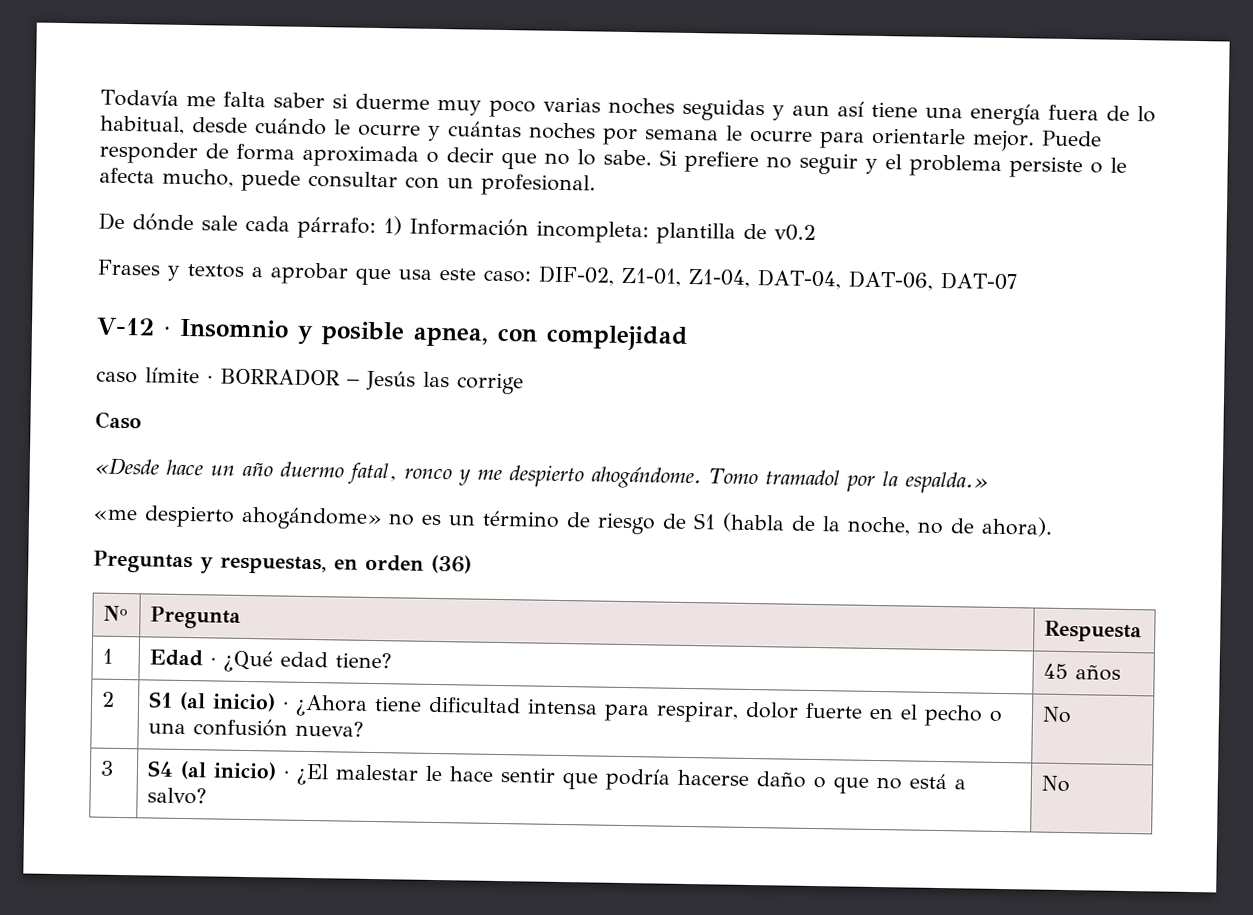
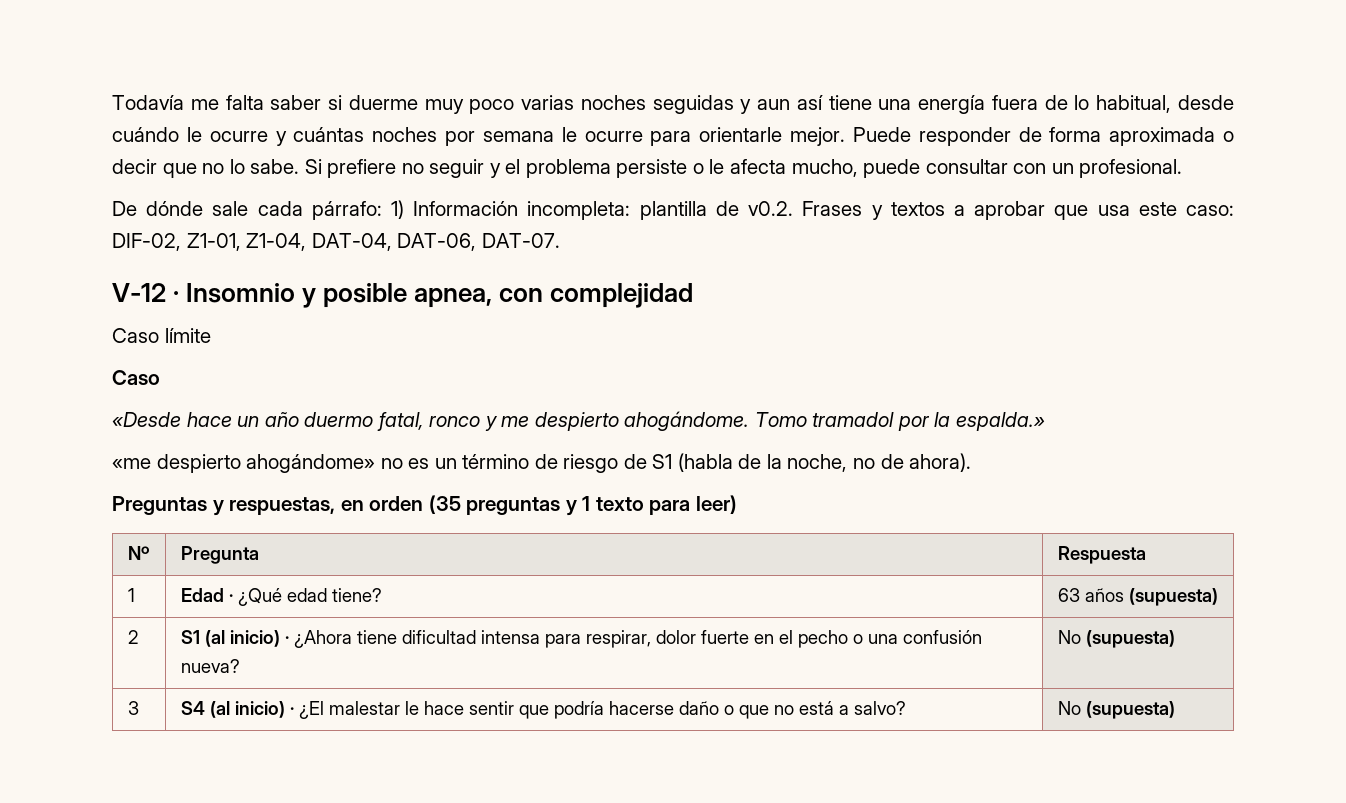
[774,224,816,241] v0.2 // -> [748,201,794,216] v0.2.
[939,271,1017,291] DAT-07 -> [481,233,560,248] DAT-07.
[96,370,138,384] caso -> [112,328,159,343] Caso
[207,367,524,395] · BORRADOR – Jesús las corrige -> (211, 335) none
[431,554,472,574] (36) -> [428,495,737,516] (35 preguntas y 1 texto para leer)
[1043,663,1069,680] 45 -> [1057,588,1080,602] 63
(1122, 672) none -> [1128,588,1218,606] (supuesta)
(1073, 715) none -> [1085,630,1175,648] (supuesta)
(1071, 784) none -> [1085,701,1175,719] (supuesta)

